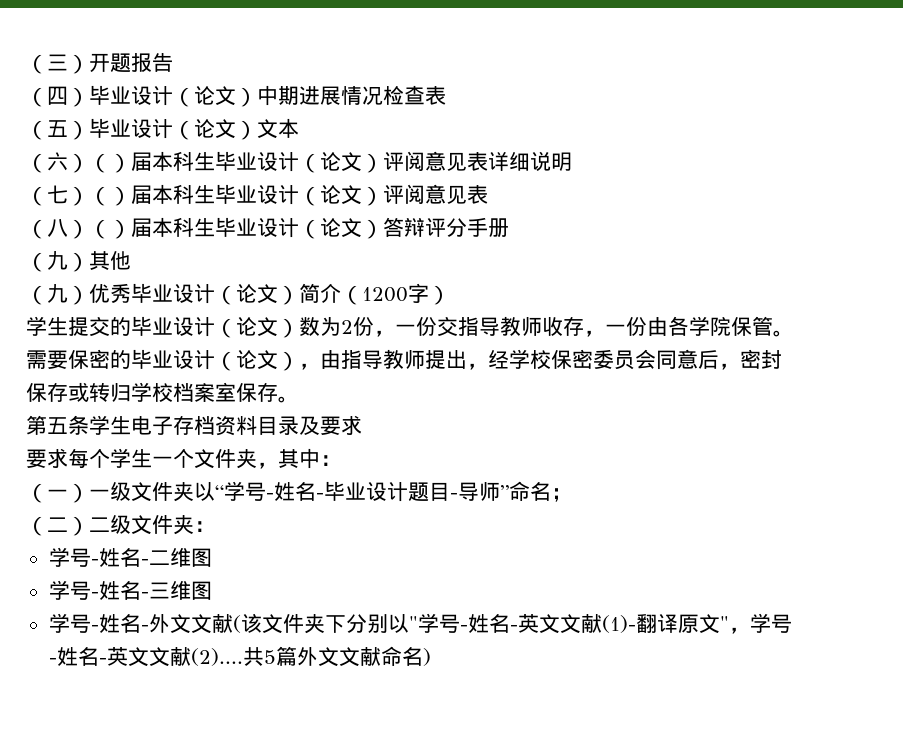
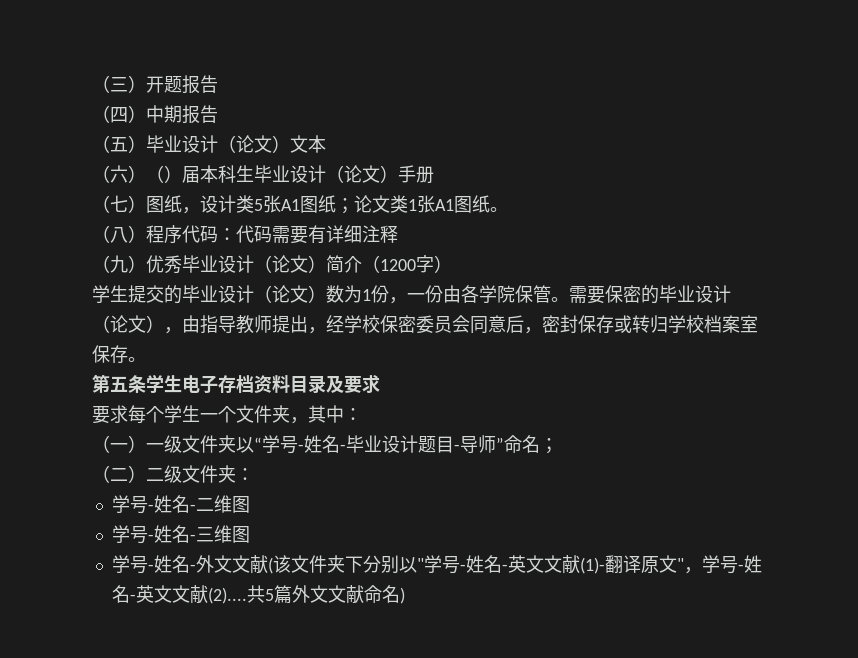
[89,85,446,107] 毕业设计（论文）中期进展情况检查表 -> [146,105,218,124] 中期报告
[383,151,572,171] [26,184,488,206] [26,217,509,239] [26,251,131,272] 评阅意见表详细说明 // （七）（）届本科生毕业设计（论文）评阅意见表 // （八）（）届本科生毕业设计（论文）答辩评分手册 // （九）其他 -> [398,165,434,183] [92,195,508,214] [92,225,398,244] 手册 // （七）图纸，设计类5张A1图纸；论文类1张A1图纸。 // （八）程序代码：代码需要有详细注释
[341,320,353,334] 2 -> [362,289,371,301] 1
[437,316,647,337] 交指导教师收存，一份 -> (443, 294) none

